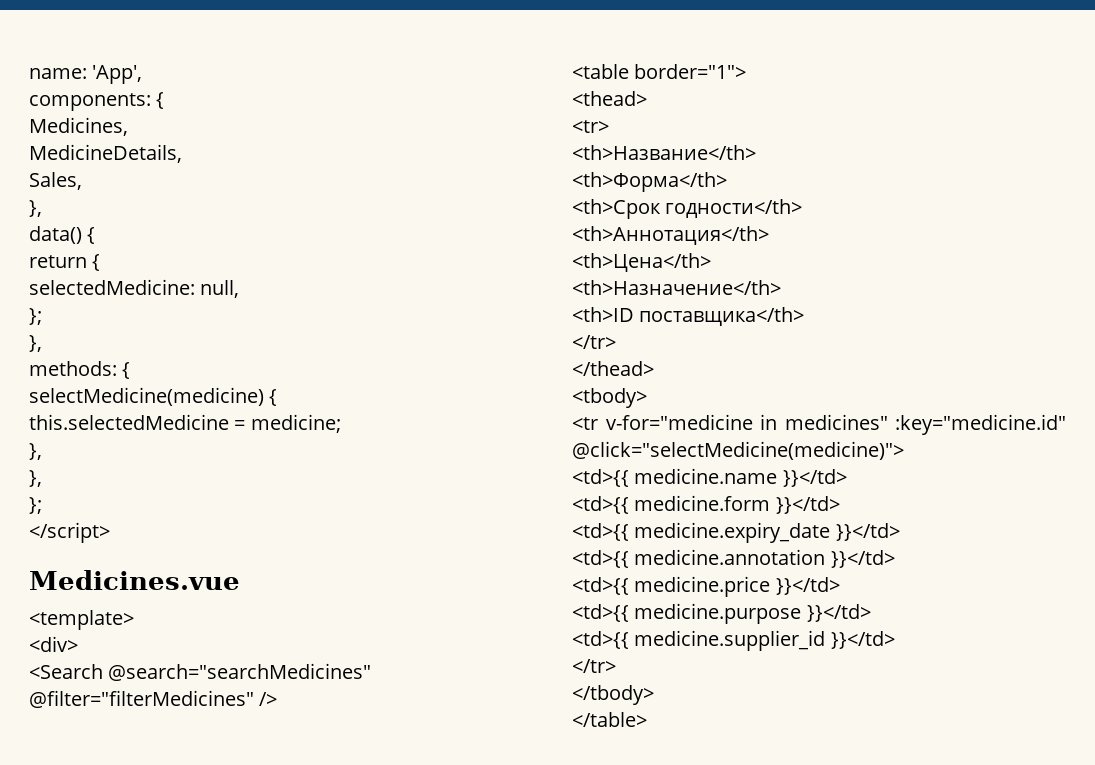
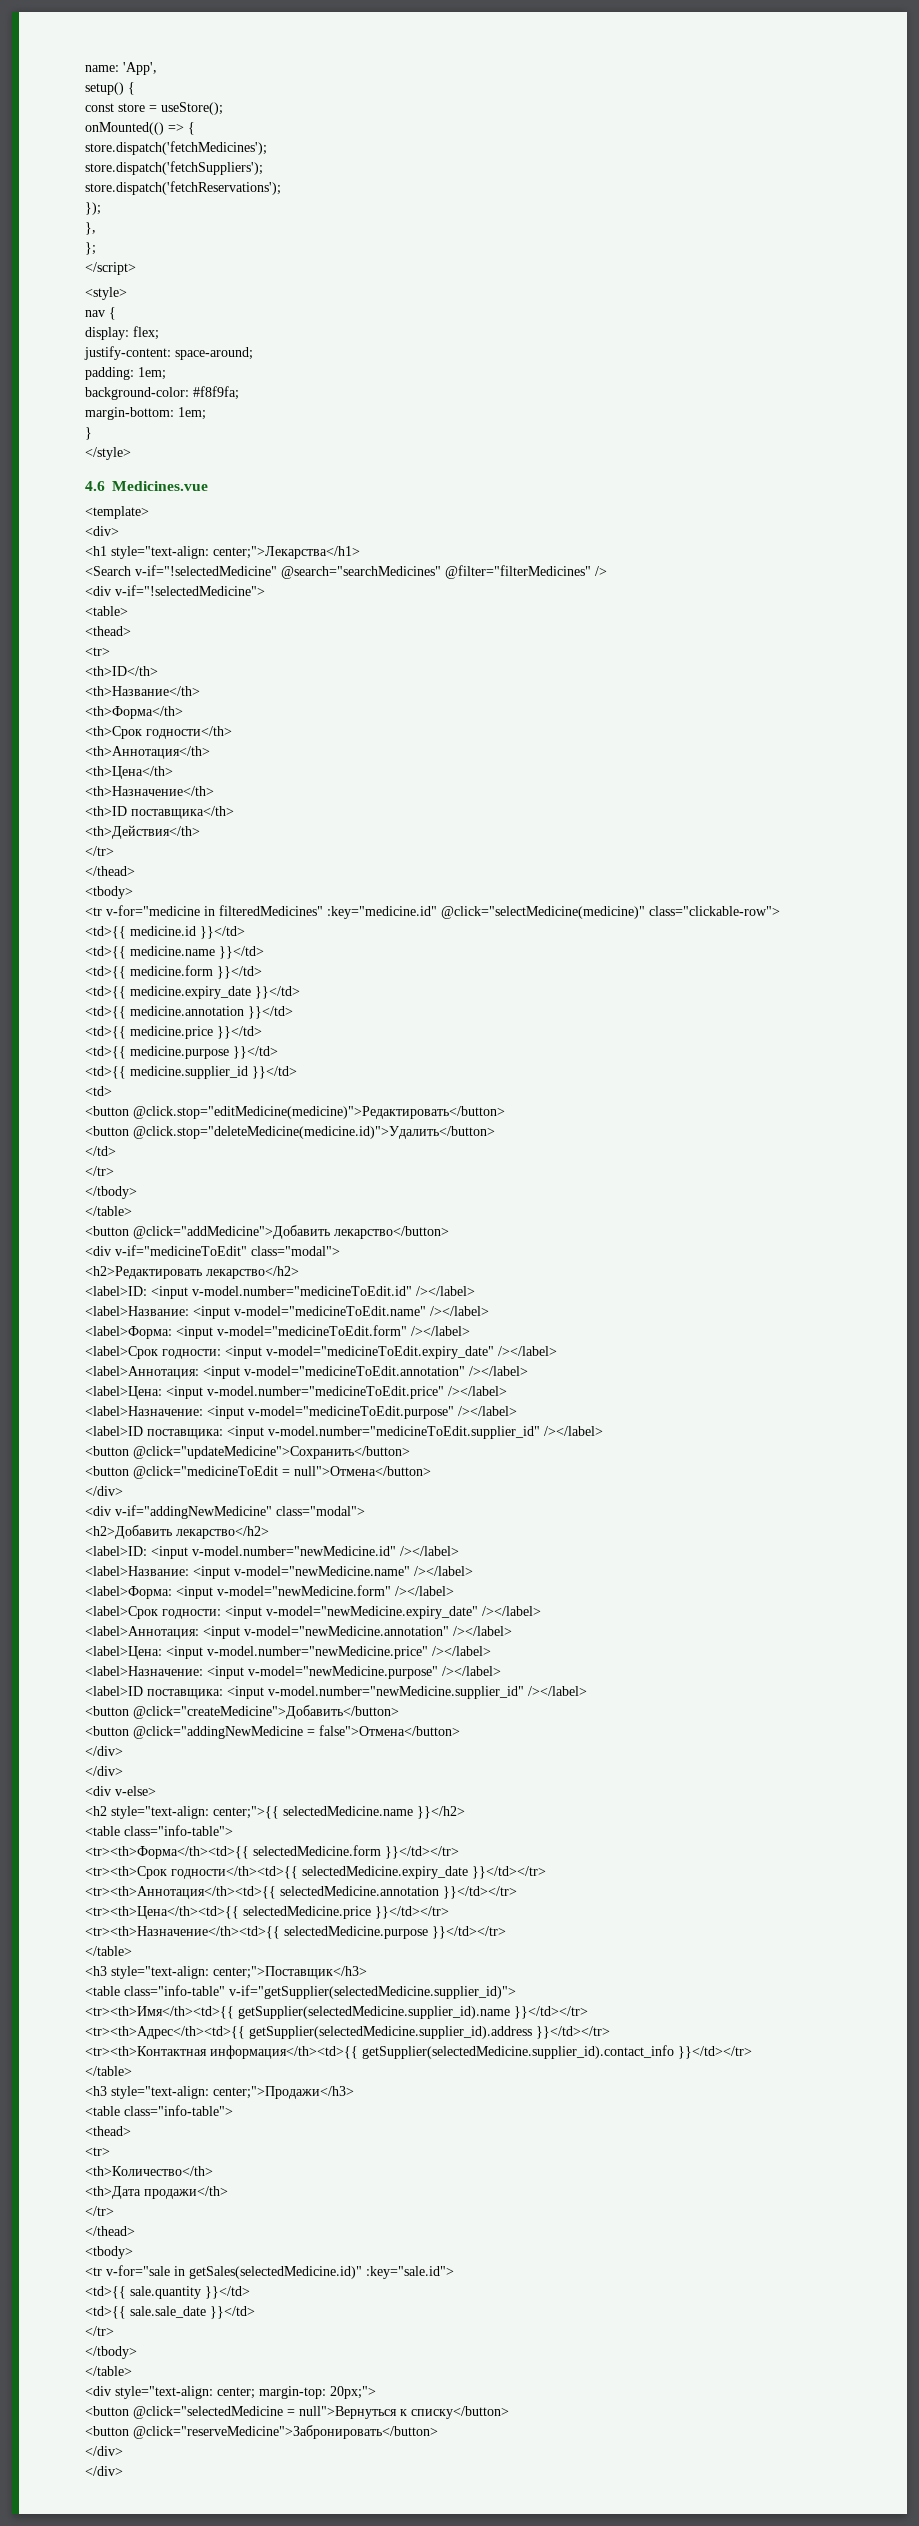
[29,92,165,111] [29,117,128,136] [29,144,182,163] [29,172,82,190] [29,200,42,217] [29,226,96,244] [29,254,101,271] [29,279,240,298] [29,308,42,325] [29,335,42,352] [29,361,131,379] [29,387,278,406] [29,414,341,433] [29,443,42,460] [29,470,42,487] [29,497,42,514] [29,522,110,543] components: { // Medicines, // MedicineDetails, // Sales, // }, // data() { // return { // selectedMedicine: null, // }; // }, // methods: { // selectMedicine(medicine) { // this.selectedMedicine = medicine; // }, // }, // }; // </script> // -> [85,82,135,95] [85,102,223,115] [85,122,195,135] [85,141,267,155] [85,161,263,175] [85,181,281,195] [85,202,101,215] [85,222,96,235] [85,242,96,255] [85,262,136,275] [85,287,127,300] [85,307,116,320] [85,326,159,340] [84,346,253,360] [85,367,166,380] [85,386,239,400] [85,407,206,420] [85,427,92,440] [85,447,131,460] [85,481,105,491] setup() { // const store = useStore(); // onMounted(() => { // store.dispatch('fetchMedicines'); // store.dispatch('fetchSuppliers'); // store.dispatch('fetchReservations'); // }); // }, // }; // </script> // <style> // nav { // display: flex; // justify-content: space-around; // padding: 1em; // background-color: #f8f9fa; // margin-bottom: 1em; // } // </style> // 4.6
(78, 644) none -> [85,546,360,559] // <h1 style="text-align: center;">Лекарства</h1>
(103, 671) none -> [135,565,277,576] v-if="!selectedMedicine"
[572,64,747,79] [572,91,647,106] [572,120,609,133] <table border="1"> // <thead> // <tr> -> [85,585,265,596] [85,606,128,616] [85,626,131,636] [85,647,110,656] [85,666,158,676] <div v-if="!selectedMedicine"> // <table> // <thead> // <tr> // <th>ID</th>
(805, 316) none -> [85,825,200,839] // <th>Действия</th>
[784,414,1066,435] [572,441,904,460] medicines" :key="medicine.id" @click="selectMedicine(medicine)"> -> [219,905,780,919] [85,926,245,939] filteredMedicines" :key="medicine.id" @click="selectMedicine(medicine)" class="clickable-row"> // <td>{{ medicine.id }}</td>
[572,659,616,673] [572,685,654,705] [572,712,647,727] </tr> // </tbody> // </table> -> [85,1086,112,1096] [85,1106,505,1119] [85,1126,495,1139] [85,1146,116,1156] [85,1166,114,1176] [85,1186,137,1199] [85,1206,132,1216] [85,1225,449,1239] [85,1245,340,1256] [85,1266,299,1279] [85,1286,475,1299] [85,1306,489,1319] [85,1325,470,1339] [85,1346,557,1359] [85,1366,528,1379] [85,1386,507,1399] [85,1406,517,1419] [85,1426,603,1439] [85,1446,410,1459] [85,1466,431,1479] [85,1486,123,1496] [85,1505,365,1519] [85,1525,269,1539] [85,1546,459,1559] [85,1566,473,1579] [85,1585,454,1599] [85,1606,541,1619] [85,1626,512,1639] [85,1646,491,1659] [85,1666,501,1679] [85,1686,587,1699] [85,1705,399,1719] [85,1725,460,1739] [85,1746,123,1756] [85,1766,123,1776] [85,1786,156,1796] [85,1806,465,1819] [85,1825,233,1836] [85,1845,459,1859] [85,1866,546,1879] [85,1886,517,1899] [85,1906,449,1919] [85,1926,506,1939] [85,1946,132,1956] [85,1966,367,1979] [85,1985,516,1999] [85,2006,588,2019] [85,2026,610,2039] [85,2045,752,2059] [85,2066,132,2076] [85,2086,354,2099] [85,2105,233,2116] [85,2126,131,2136] [85,2147,110,2156] [85,2166,213,2176] [85,2186,228,2199] [85,2206,114,2216] [85,2226,135,2236] [85,2246,133,2259] [85,2265,454,2279] [85,2286,250,2299] [85,2306,255,2319] [85,2326,114,2336] [85,2346,137,2359] [85,2366,132,2376] [85,2386,376,2399] [85,2406,509,2419] [85,2425,438,2439] [85,2446,123,2456] [85,2466,123,2476] <td> // <button @click.stop="editMedicine(medicine)">Редактировать</button> // <button @click.stop="deleteMedicine(medicine.id)">Удалить</button> // </td> // </tr> // </tbody> // </table> // <button @click="addMedicine">Добавить лекарство</button> // <div v-if="medicineToEdit" class="modal"> // <h2>Редактировать лекарство</h2> // <label>ID: <input v-model.number="medicineToEdit.id" /></label> // <label>Название: <input v-model="medicineToEdit.name" /></label> // <label>Форма: <input v-model="medicineToEdit.form" /></label> // <label>Срок годности: <input v-model="medicineToEdit.expiry_date" /></label> // <label>Аннотация: <input v-model="medicineToEdit.annotation" /></label> // <label>Цена: <input v-model.number="medicineToEdit.price" /></label> // <label>Назначение: <input v-model="medicineToEdit.purpose" /></label> // <label>ID поставщика: <input v-model.number="medicineToEdit.supplier_id" /></label> // <button @click="updateMedicine">Сохранить</button> // <button @click="medicineToEdit = null">Отмена</button> // </div> // <div v-if="addingNewMedicine" class="modal"> // <h2>Добавить лекарство</h2> // <label>ID: <input v-model.number="newMedicine.id" /></label> // <label>Название: <input v-model="newMedicine.name" /></label> // <label>Форма: <input v-model="newMedicine.form" /></label> // <label>Срок годности: <input v-model="newMedicine.expiry_date" /></label> // <label>Аннотация: <input v-model="newMedicine.annotation" /></label> // <label>Цена: <input v-model.number="newMedicine.price" /></label> // <label>Назначение: <input v-model="newMedicine.purpose" /></label> // <label>ID поставщика: <input v-model.number="newMedicine.supplier_id" /></label> // <button @click="createMedicine">Добавить</button> // <button @click="addingNewMedicine = false">Отмена</button> // </div> // </div> // <div v-else> // <h2 style="text-align: center;">{{ selectedMedicine.name }}</h2> // <table class="info-table"> // <tr><th>Форма</th><td>{{ selectedMedicine.form }}</td></tr> // <tr><th>Срок годности</th><td>{{ selectedMedicine.expiry_date }}</td></tr> // <tr><th>Аннотация</th><td>{{ selectedMedicine.annotation }}</td></tr> // <tr><th>Цена</th><td>{{ selectedMedicine.price }}</td></tr> // <tr><th>Назначение</th><td>{{ selectedMedicine.purpose }}</td></tr> // </table> // <h3 style="text-align: center;">Поставщик</h3> // <table class="info-table" v-if="getSupplier(selectedMedicine.supplier_id)"> // <tr><th>Имя</th><td>{{ getSupplier(selectedMedicine.supplier_id).name }}</td></tr> // <tr><th>Адрес</th><td>{{ getSupplier(selectedMedicine.supplier_id).address }}</td></tr> // <tr><th>Контактная информация</th><td>{{ getSupplier(selectedMedicine.supplier_id).contact_info }}</td></tr> // </table> // <h3 style="text-align: center;">Продажи</h3> // <table class="info-table"> // <thead> // <tr> // <th>Количество</th> // <th>Дата продажи</th> // </tr> // </thead> // <tbody> // <tr v-for="sale in getSales(selectedMedicine.id)" :key="sale.id"> // <td>{{ sale.quantity }}</td> // <td>{{ sale.sale_date }}</td> // </tr> // </tbody> // </table> // <div style="text-align: center; margin-top: 20px;"> // <button @click="selectedMedicine = null">Вернуться к списку</button> // <button @click="reserveMedicine">Забронировать</button> // </div> // </div>

